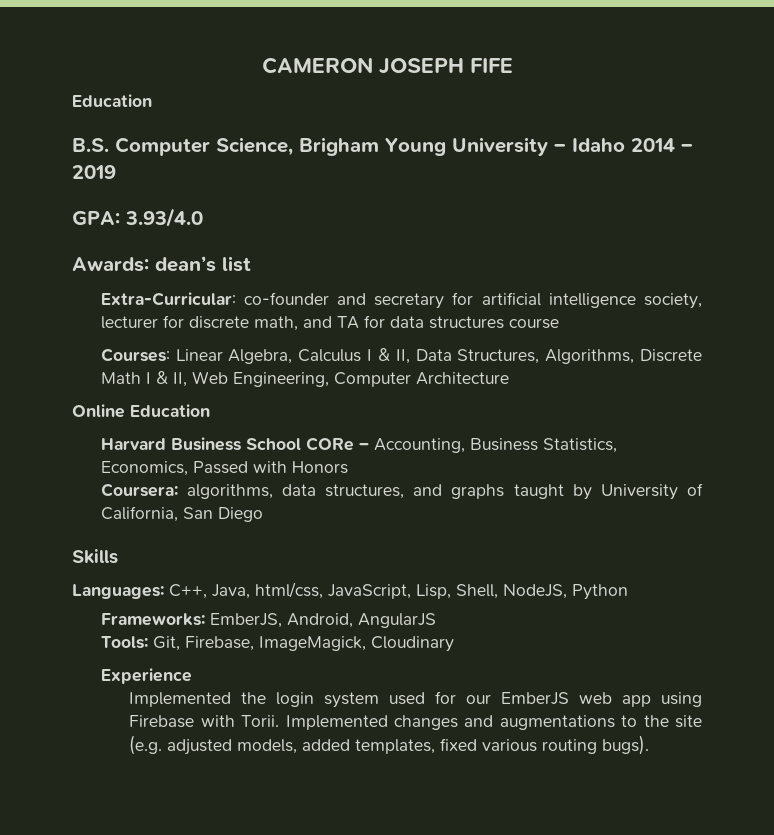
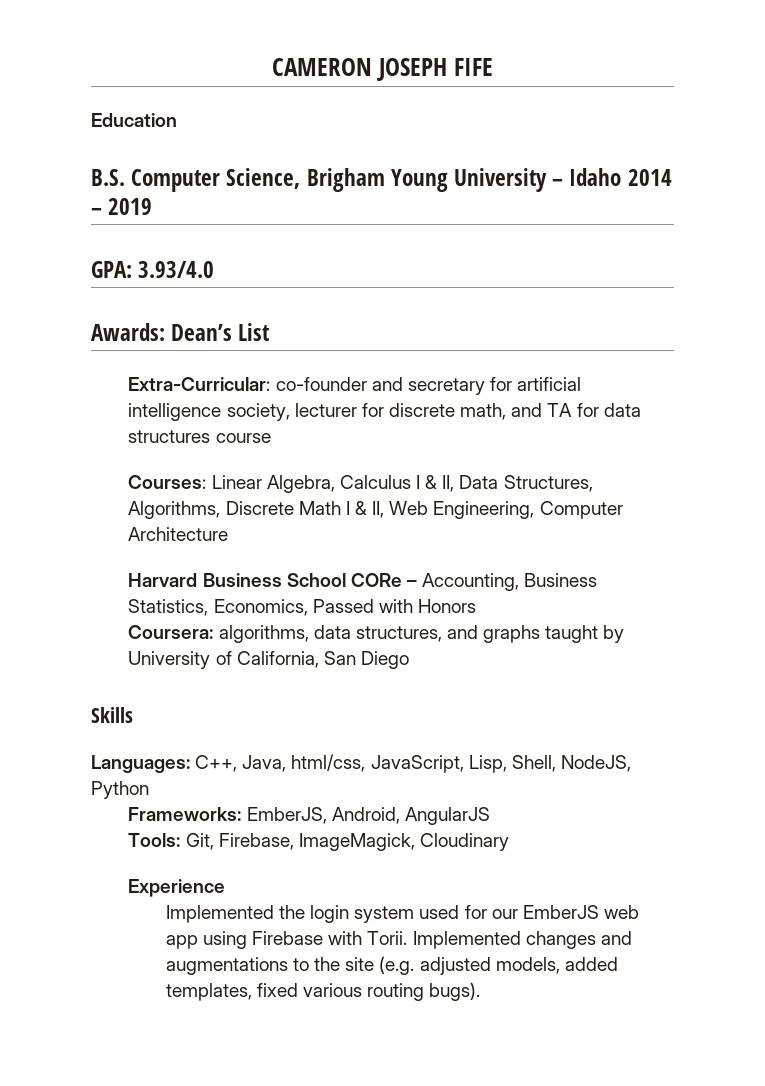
[155,256,251,272] dean’s list -> [171,323,270,341] Dean’s List
[72,404,210,418] // Online Education -> (229, 534) none

